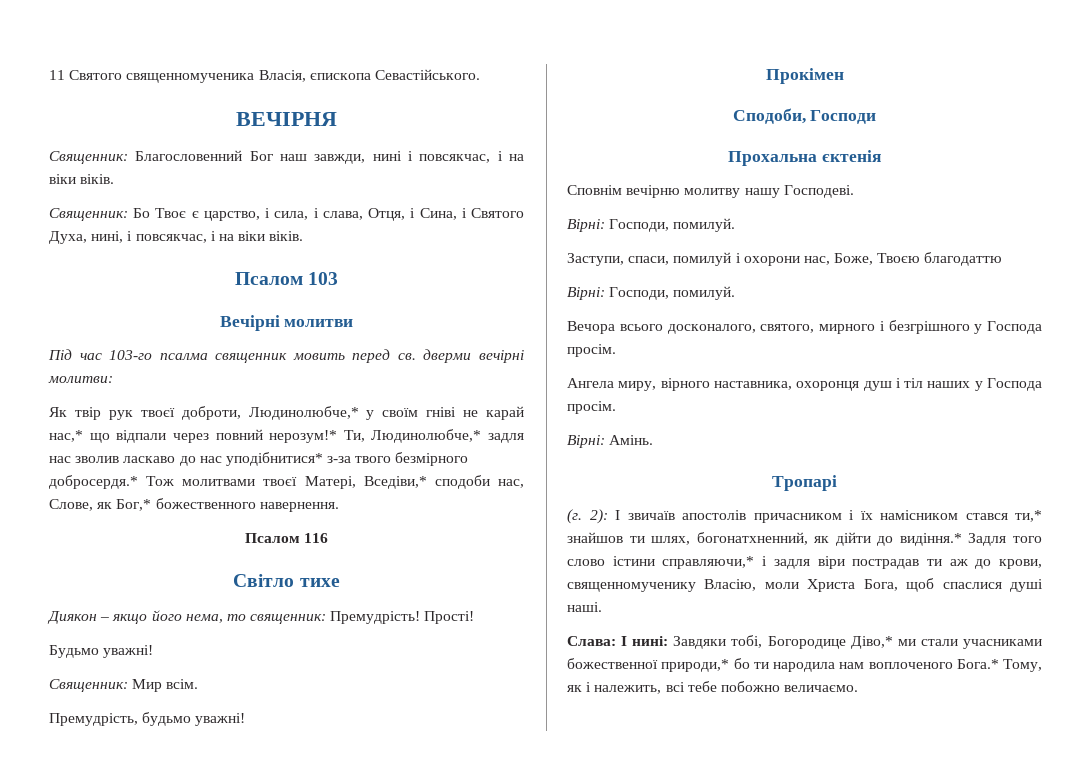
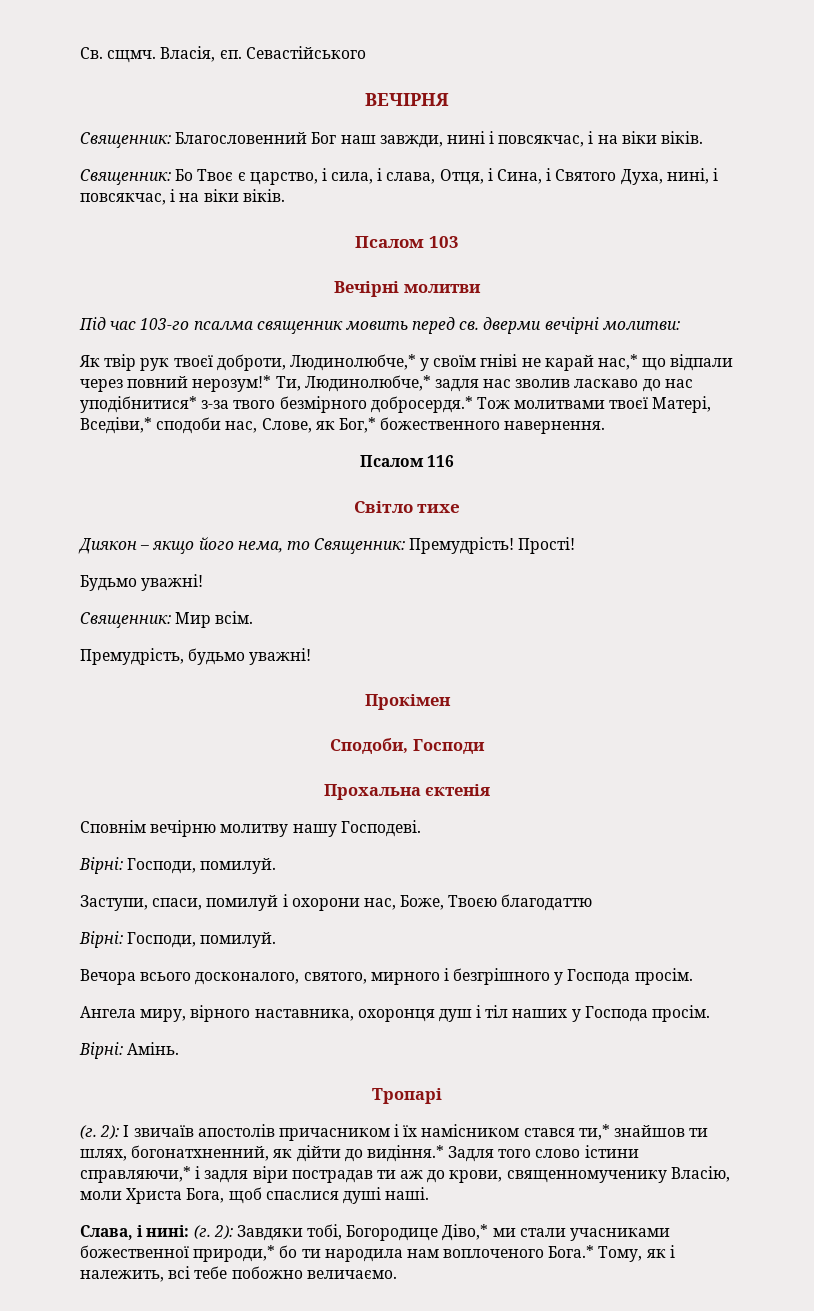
[49,69,480,83] 11 Святого священномученика Власія, єпископа Севастійського. -> [80,46,366,63] Св. сщмч. Власія, єп. Севастійського
[250,614,327,624] священник: -> [314,538,406,554] Священник:
[567,636,669,646] Слава: І нині: -> [80,1225,233,1240] Слава, і нині: (г. 2):

